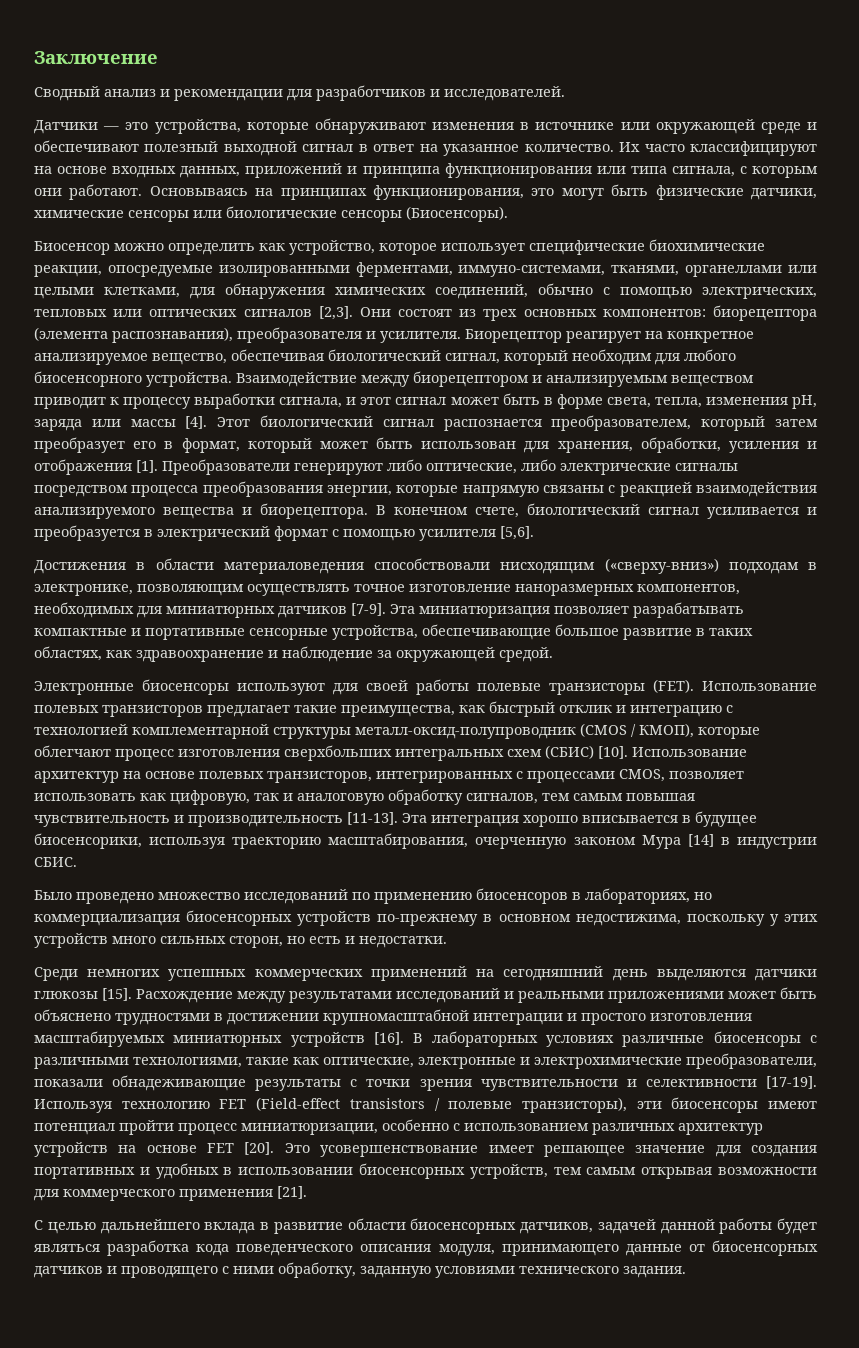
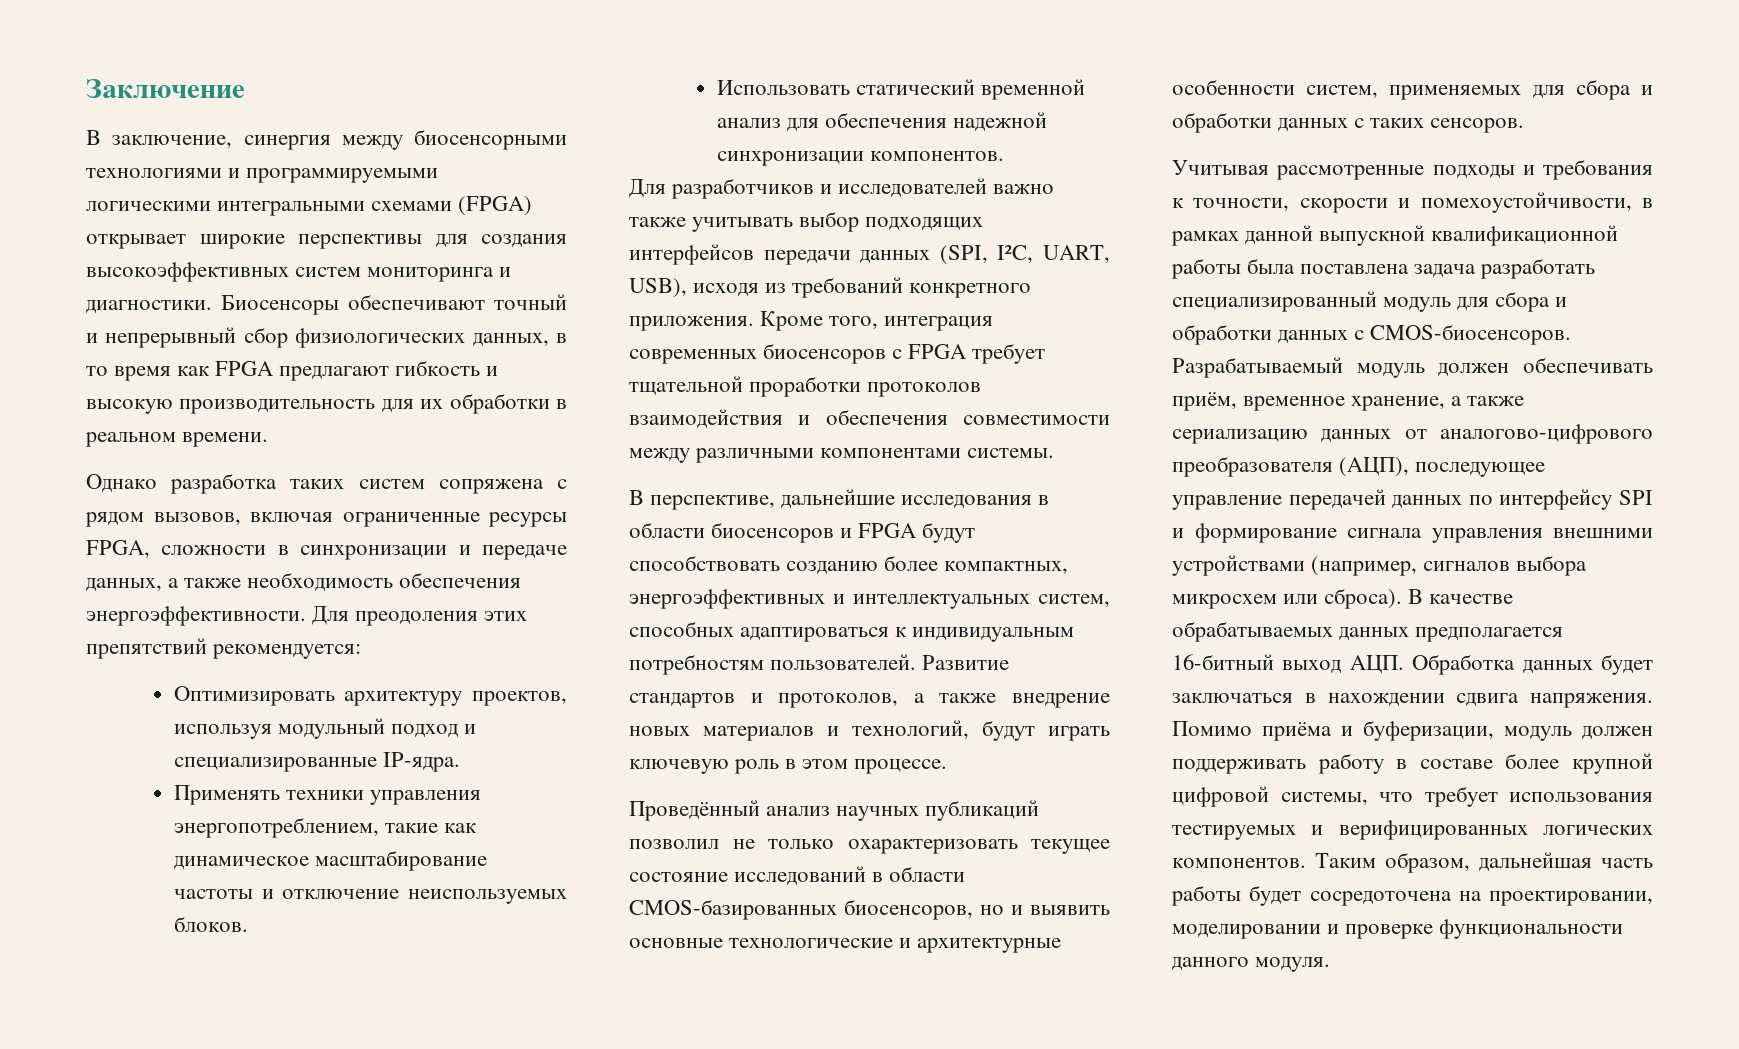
[34,85,565,101] [34,118,817,134] [34,140,817,156] [34,163,819,178] [34,184,817,200] [34,206,508,222] [34,239,765,255] [34,262,817,277] [34,283,817,299] [34,305,817,321] [34,327,754,343] [34,349,736,365] [34,371,754,387] [34,393,818,409] [34,415,818,431] [34,437,817,453] [34,459,738,475] [34,481,817,497] [34,503,818,519] [34,525,534,541] [34,558,817,574] [34,584,740,596] [34,602,744,618] [34,624,753,640] [34,646,553,662] [34,679,817,695] [34,701,733,717] [34,723,760,739] [34,745,747,761] [34,769,744,783] [34,789,695,805] [34,811,757,827] [34,833,817,849] [34,857,77,867] [34,888,712,904] [34,910,818,926] [34,933,447,948] [34,966,817,981] [34,987,817,1003] [34,1009,752,1025] [34,1031,818,1047] [34,1053,817,1069] [34,1075,817,1091] [34,1097,817,1113] [34,1119,763,1135] [34,1142,818,1157] [34,1163,817,1179] [34,1186,307,1201] [34,1218,817,1234] [34,1240,818,1256] [34,1262,686,1278] Сводный анализ и рекомендации для разработчиков и исследователей. // Датчики — это устройства, которые обнаруживают изменения в источнике или окружающей среде и обеспечивают полезный выходной сигнал в ответ на указанное количество. Их часто классифицируют на основе входных данных, приложений и принципа функционирования или типа сигнала, с которым они работают. Основываясь на принципах функционирования, это могут быть физические датчики, химические сенсоры или биологические сенсоры (Биосенсоры). // Биосенсор можно определить как устройство, которое использует специфические биохимические реакции, опосредуемые изолированными ферментами, иммуно-системами, тканями, органеллами или целыми клетками, для обнаружения химических соединений, обычно с помощью электрических, тепловых или оптических сигналов [2,3]. Они состоят из трех основных компонентов: биорецептора (элемента распознавания), преобразователя и усилителя. Биорецептор реагирует на конкретное анализируемое вещество, обеспечивая биологический сигнал, который необходим для любого биосенсорного устройства. Взаимодействие между биорецептором и анализируемым веществом приводит к процессу выработки сигнала, и этот сигнал может быть в форме света, тепла, изменения рН, заряда или массы [4]. Этот биологический сигнал распознается преобразователем, который затем преобразует его в формат, который может быть использован для хранения, обработки, усиления и отображения [1]. Преобразователи генерируют либо оптические, либо электрические сигналы посредством процесса преобразования энергии, которые напрямую связаны с реакцией взаимодействия анализируемого вещества и биорецептора. В конечном счете, биологический сигнал усиливается и преобразуется в электрический формат с помощью усилителя [5,6]. // Достижения в области материаловедения способствовали нисходящим («сверху-вниз») подходам в электронике, позволяющим осуществлять точное изготовление наноразмерных компонентов, необходимых для миниатюрных датчиков [7-9]. Эта миниатюризация позволяет разрабатывать компактные и портативные сенсорные устройства, обеспечивающие большое развитие в таких областях, как здравоохранение и наблюдение за окружающей средой. // Электронные биосенсоры используют для своей работы полевые транзисторы (FET). Использование полевых транзисторов предлагает такие преимущества, как быстрый отклик и интеграцию с технологией комплементарной структуры металл-оксид-полупроводник (CMOS / КМОП), которые облегчают процесс изготовления сверхбольших интегральных схем (СБИС) [10]. Использование архитектур на основе полевых транзисторов, интегрированных с процессами CMOS, позволяет использовать как цифровую, так и аналоговую обработку сигналов, тем самым повышая чувствительность и производительность [11-13]. Эта интеграция хорошо вписывается в будущее биосенсорики, используя траекторию масштабирования, очерченную законом Мура [14] в индустрии СБИС. // Было проведено множество исследований по применению биосенсоров в лабораториях, но коммерциализация биосенсорных устройств по-прежнему в основном недостижима, поскольку у этих устройств много сильных сторон, но есть и недостатки. // Среди немногих успешных коммерческих применений на сегодняшний день выделяются датчики глюкозы [15]. Расхождение между результатами исследований и реальными приложениями может быть объяснено трудностями в достижении крупномасштабной интеграции и простого изготовления масштабируемых миниатюрных устройств [16]. В лабораторных условиях различные биосенсоры с различными технологиями, такие как оптические, электронные и электрохимические преобразователи, показали обнадеживающие результаты с точки зрения чувствительности и селективности [17-19]. Используя технологию FET (Field-effect transistors / полевые транзисторы), эти биосенсоры имеют потенциал пройти процесс миниатюризации, особенно с использованием различных архитектур устройств на основе FET [20]. Это усовершенствование имеет решающее значение для создания портативных и удобных в использовании биосенсорных устройств, тем самым открывая возможности для коммерческого применения [21]. // С целью дальнейшего вклада в развитие области биосенсорных датчиков, задачей данной работы будет являться разработка кода поведенческого описания модуля, принимающего данные от биосенсорных датчиков и проводящего с ними обработку, заданную условиями технического задания. -> [86,129,567,150] [86,168,439,183] [86,196,533,216] [86,234,567,249] [86,262,512,282] [86,294,567,315] [86,327,567,348] [86,360,499,381] [86,393,567,414] [85,432,269,447] [86,473,567,494] [85,512,567,527] [86,540,567,560] [86,572,522,592] [86,606,528,626] [86,638,362,659] [173,686,567,706] [173,718,476,739] [173,752,460,772] [173,785,481,805] [173,817,477,838] [173,850,487,871] [173,889,567,904] [173,916,248,932] [716,79,1085,100] [716,112,1047,132] [716,151,1004,166] [629,178,1055,199] [629,211,984,232] [629,244,1110,265] [629,277,1032,298] [629,311,994,331] [629,343,1046,364] [629,376,982,397] [629,409,1110,429] [629,448,1055,463] [629,489,1050,510] [629,522,976,543] [629,555,1069,575] [629,589,1110,609] [629,621,1075,642] [629,654,1010,675] [629,693,1110,708] [629,720,1110,741] [629,759,948,774] [629,800,1040,821] [629,839,1110,854] [629,866,966,886] [629,899,1110,920] [629,938,1062,953] [1172,79,1653,100] [1172,112,1525,133] [1172,159,1653,180] [1172,192,1653,213] [1171,225,1619,246] [1171,258,1596,279] [1172,291,1568,312] [1172,324,1572,345] [1172,357,1653,378] [1172,392,1525,411] [1172,424,1653,444] [1172,456,1546,477] [1172,489,1653,510] [1172,523,1653,543] [1172,555,1588,576] [1172,588,1514,609] [1172,621,1564,642] [1172,654,1653,675] [1172,693,1653,708] [1172,720,1653,741] [1172,753,1653,774] [1172,786,1653,807] [1172,820,1653,840] [1172,852,1653,873] [1171,885,1653,906] [1172,919,1624,939] [1172,957,1331,972] В заключение, синергия между биосенсорными технологиями и программируемыми логическими интегральными схемами (FPGA) открывает широкие перспективы для создания высокоэффективных систем мониторинга и диагностики. Биосенсоры обеспечивают точный и непрерывный сбор физиологических данных, в то время как FPGA предлагают гибкость и высокую производительность для их обработки в реальном времени. // Однако разработка таких систем сопряжена с рядом вызовов, включая ограниченные ресурсы FPGA, сложности в синхронизации и передаче данных, а также необходимость обеспечения энергоэффективности. Для преодоления этих препятствий рекомендуется: // Оптимизировать архитектуру проектов, используя модульный подход и специализированные IP-ядра. // Применять техники управления энергопотреблением, такие как динамическое масштабирование частоты и отключение неиспользуемых блоков. // Использовать статический временной анализ для обеспечения надежной синхронизации компонентов. // Для разработчиков и исследователей важно также учитывать выбор подходящих интерфейсов передачи данных (SPI, I²C, UART, USB), исходя из требований конкретного приложения. Кроме того, интеграция современных биосенсоров с FPGA требует тщательной проработки протоколов взаимодействия и обеспечения совместимости между различными компонентами системы. // В перспективе, дальнейшие исследования в области биосенсоров и FPGA будут способствовать созданию более компактных, энергоэффективных и интеллектуальных систем, способных адаптироваться к индивидуальным потребностям пользователей. Развитие стандартов и протоколов, а также внедрение новых материалов и технологий, будут играть ключевую роль в этом процессе. // Проведённый анализ научных публикаций позволил не только охарактеризовать текущее состояние исследований в области CMOS-базированных биосенсоров, но и выявить основные технологические и архитектурные особенности систем, применяемых для сбора и обработки данных с таких сенсоров. // Учитывая рассмотренные подходы и требования к точности, скорости и помехоустойчивости, в рамках данной выпускной квалификационной работы была поставлена задача разработать специализированный модуль для сбора и обработки данных с CMOS-биосенсоров. Разрабатываемый модуль должен обеспечивать приём, временное хранение, а также сериализацию данных от аналогово-цифрового преобразователя (АЦП), последующее управление передачей данных по интерфейсу SPI и формирование сигнала управления внешними устройствами (например, сигналов выбора микросхем или сброса). В качестве обрабатываемых данных предполагается 16-битный выход АЦП. Обработка данных будет заключаться в нахождении сдвига напряжения. Помимо приёма и буферизации, модуль должен поддерживать работу в составе более крупной цифровой системы, что требует использования тестируемых и верифицированных логических компонентов. Таким образом, дальнейшая часть работы будет сосредоточена на проектировании, моделировании и проверке функциональности данного модуля.

